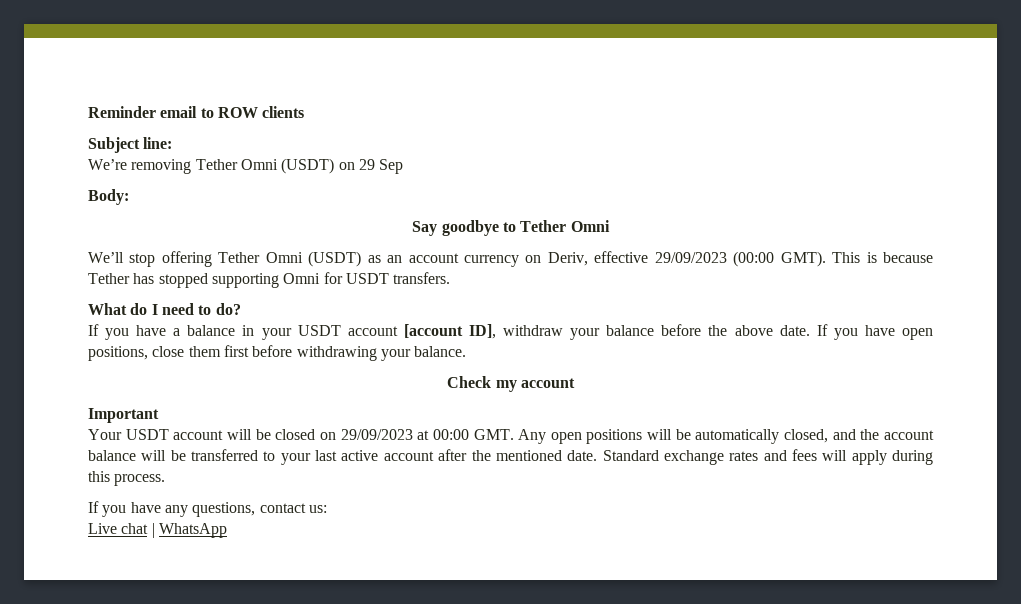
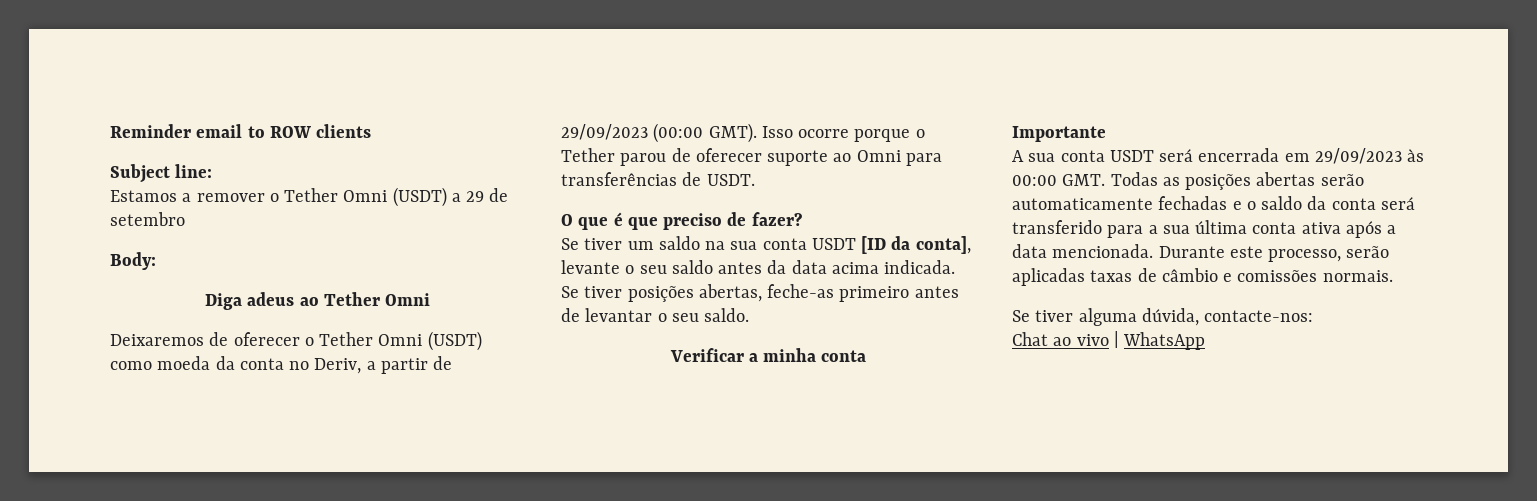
[88,158,404,174] [88,189,129,205] [412,220,610,236] [88,251,934,267] [88,272,451,288] [88,303,241,315] [88,324,933,340] [88,345,467,361] [447,376,575,392] [88,408,159,423] [88,429,934,444] [88,449,934,465] [88,471,166,486] [88,501,327,517] [88,523,149,534] We’re removing Tether Omni (USDT) on 29 Sep // Body: // Say goodbye to Tether Omni // We’ll stop offering Tether Omni (USDT) as an account currency on Deriv, effective 29/09/2023 (00:00 GMT). This is because Tether has stopped supporting Omni for USDT transfers. // What do I need to do? // If you have a balance in your USDT account [account ID], withdraw your balance before the above date. If you have open positions, close them first before withdrawing your balance. // Check my account // Important // Your USDT account will be closed on 29/09/2023 at 00:00 GMT. Any open positions will be automatically closed, and the account balance will be transferred to your last active account after the mentioned date. Standard exchange rates and fees will apply during this process. // If you have any questions, contact us: // Live chat -> [110,187,509,207] [110,212,185,226] [110,252,156,270] [204,292,431,310] [110,331,482,351] [110,356,453,374] [561,123,925,143] [561,148,942,166] [561,172,755,186] [561,212,802,230] [561,236,971,254] [561,260,956,274] [561,284,959,302] [561,308,750,322] [669,348,867,362] [1012,126,1106,142] [1012,148,1425,164] [1012,172,1364,190] [1012,196,1415,210] [1012,220,1397,238] [1012,244,1390,262] [1012,268,1393,286] [1012,308,1314,326] [1012,332,1109,346] Estamos a remover o Tether Omni (USDT) a 29 de setembro // Body: // Diga adeus ao Tether Omni // Deixaremos de oferecer o Tether Omni (USDT) como moeda da conta no Deriv, a partir de 29/09/2023 (00:00 GMT). Isso ocorre porque o Tether parou de oferecer suporte ao Omni para transferências de USDT. // O que é que preciso de fazer? // Se tiver um saldo na sua conta USDT [ID da conta], levante o seu saldo antes da data acima indicada. Se tiver posições abertas, feche-as primeiro antes de levantar o seu saldo. // Verificar a minha conta // Importante // A sua conta USDT será encerrada em 29/09/2023 às 00:00 GMT. Todas as posições abertas serão automaticamente fechadas e o saldo da conta será transferido para a sua última conta ativa após a data mencionada. Durante este processo, serão aplicadas taxas de câmbio e comissões normais. // Se tiver alguma dúvida, contacte-nos: // Chat ao vivo

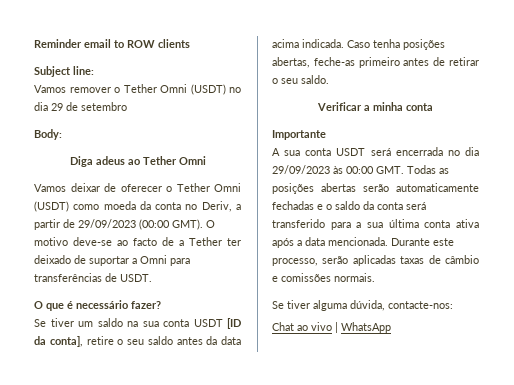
[110,190,192,202] Estamos a -> [34,85,66,93] Vamos
[451,193,461,202] a -> [229,87,241,93] [34,102,48,111] no dia
[110,334,204,346] Deixaremos -> [34,183,100,192] Vamos deixar
[761,126,925,142] [561,148,852,166] Isso ocorre porque o Tether parou de oferecer suporte ao -> [206,220,215,228] [34,237,241,246] [34,255,137,266] O motivo deve-se ao facto de a Tether ter deixado de suportar a
[627,212,747,230] que preciso de -> [76,300,128,309] necessário
[561,260,620,274] levante -> [86,336,114,345] retire
[561,286,623,298] Se tiver -> [347,39,400,48] Caso tenha
[585,308,653,322] levantar -> [449,57,479,66] retirar
[1284,153,1310,162] em -> [447,147,479,156] no dia

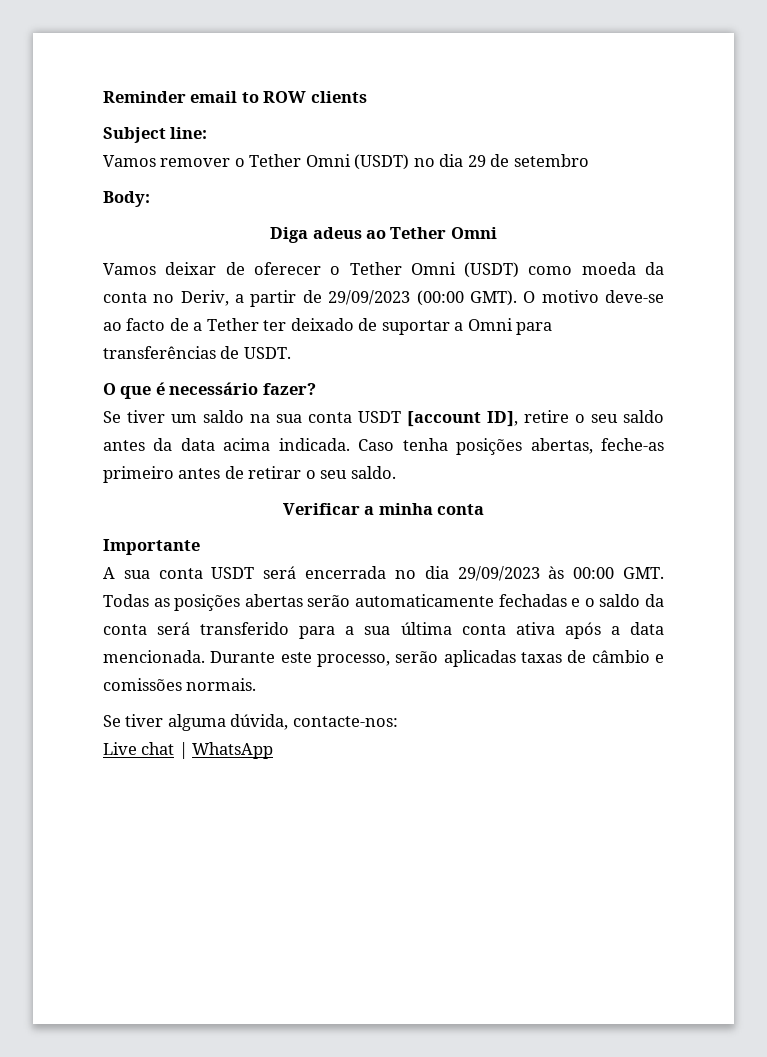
[227,318,241,329] [34,336,83,347] [ID da conta], -> [407,411,518,427] [account ID],
[272,322,332,331] Chat ao vivo -> [103,742,175,755] Live chat

